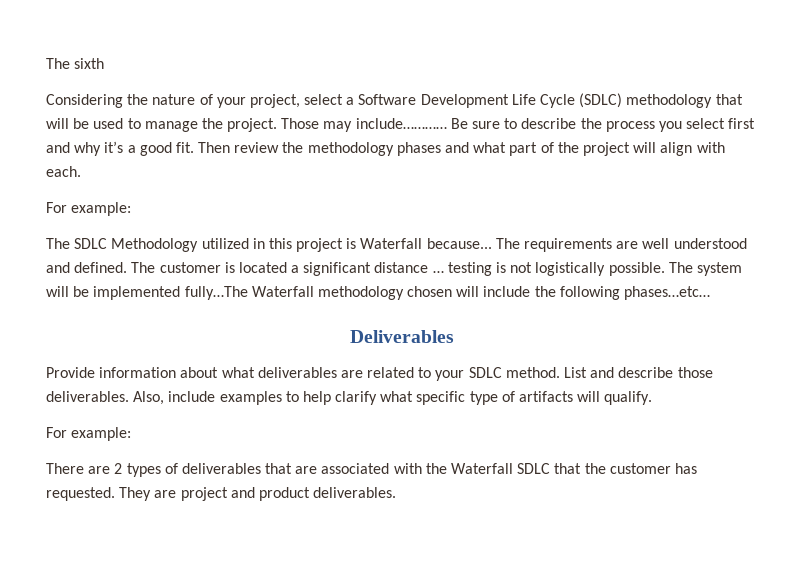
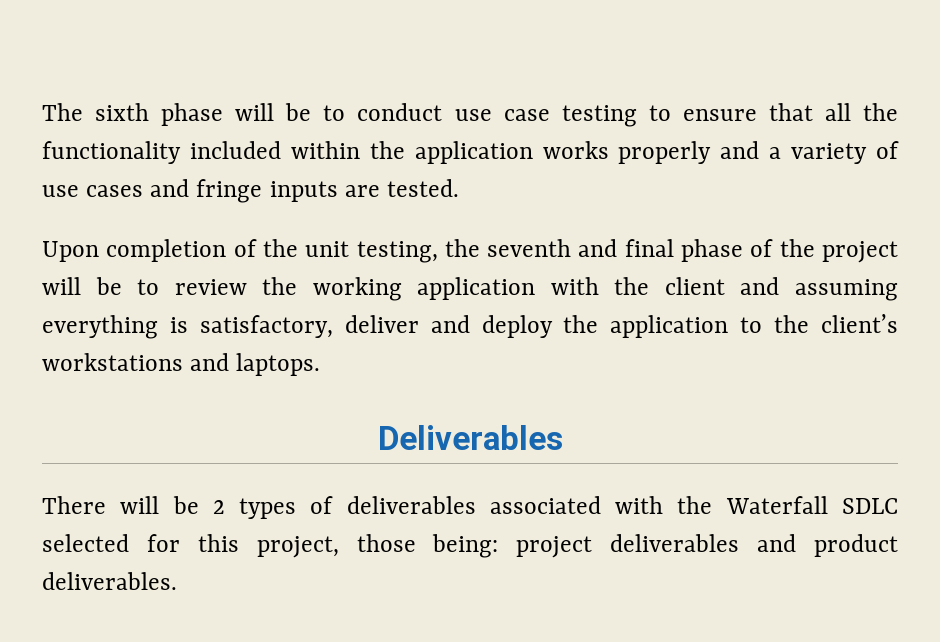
[46,93,743,108] [46,118,756,132] [46,141,725,156] [46,166,81,177] [46,202,132,216] [46,238,747,252] [46,262,742,276] [46,286,711,300] [349,330,454,343] [46,367,713,381] [46,391,653,405] [46,427,132,441] [46,463,111,474] // Considering the nature of your project, select a Software Development Life Cycle (SDLC) methodology that will be used to manage the project. Those may include………… Be sure to describe the process you select first and why it’s a good fit. Then review the methodology phases and what part of the project will align with each. // For example: // The SDLC Methodology utilized in this project is Waterfall because... The requirements are well understood and defined. The customer is located a significant distance … testing is not logistically possible. The system will be implemented fully…The Waterfall methodology chosen will include the following phases…etc… // Deliverables // Provide information about what deliverables are related to your SDLC method. List and describe those deliverables. Also, include examples to help clarify what specific type of artifacts will qualify. // For example: // There are -> [161,103,898,127] [42,141,899,164] [42,179,459,203] [42,239,898,263] [42,277,898,301] [42,314,898,339] [42,353,321,376] [377,425,563,450] [42,496,199,514] phase will be to conduct use case testing to ensure that all the functionality included within the application works properly and a variety of use cases and fringe inputs are tested. // Upon completion of the unit testing, the seventh and final phase of the project will be to review the working application with the client and assuming everything is satisfactory, deliver and deploy the application to the client’s workstations and laptops. // Deliverables // There will be
[265,463,318,474] that are -> (476, 505) none
[554,463,697,474] [46,487,228,501] that the customer has requested. They are project -> [42,534,740,558] selected for this project, those being: project deliverables

